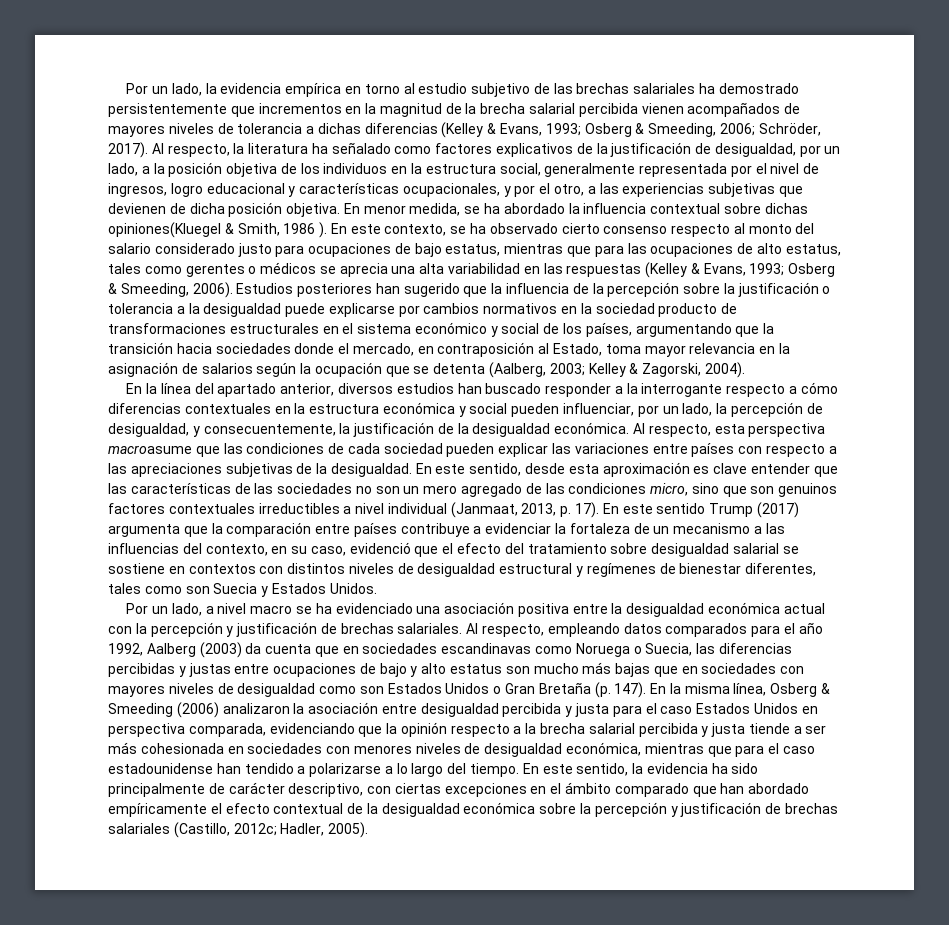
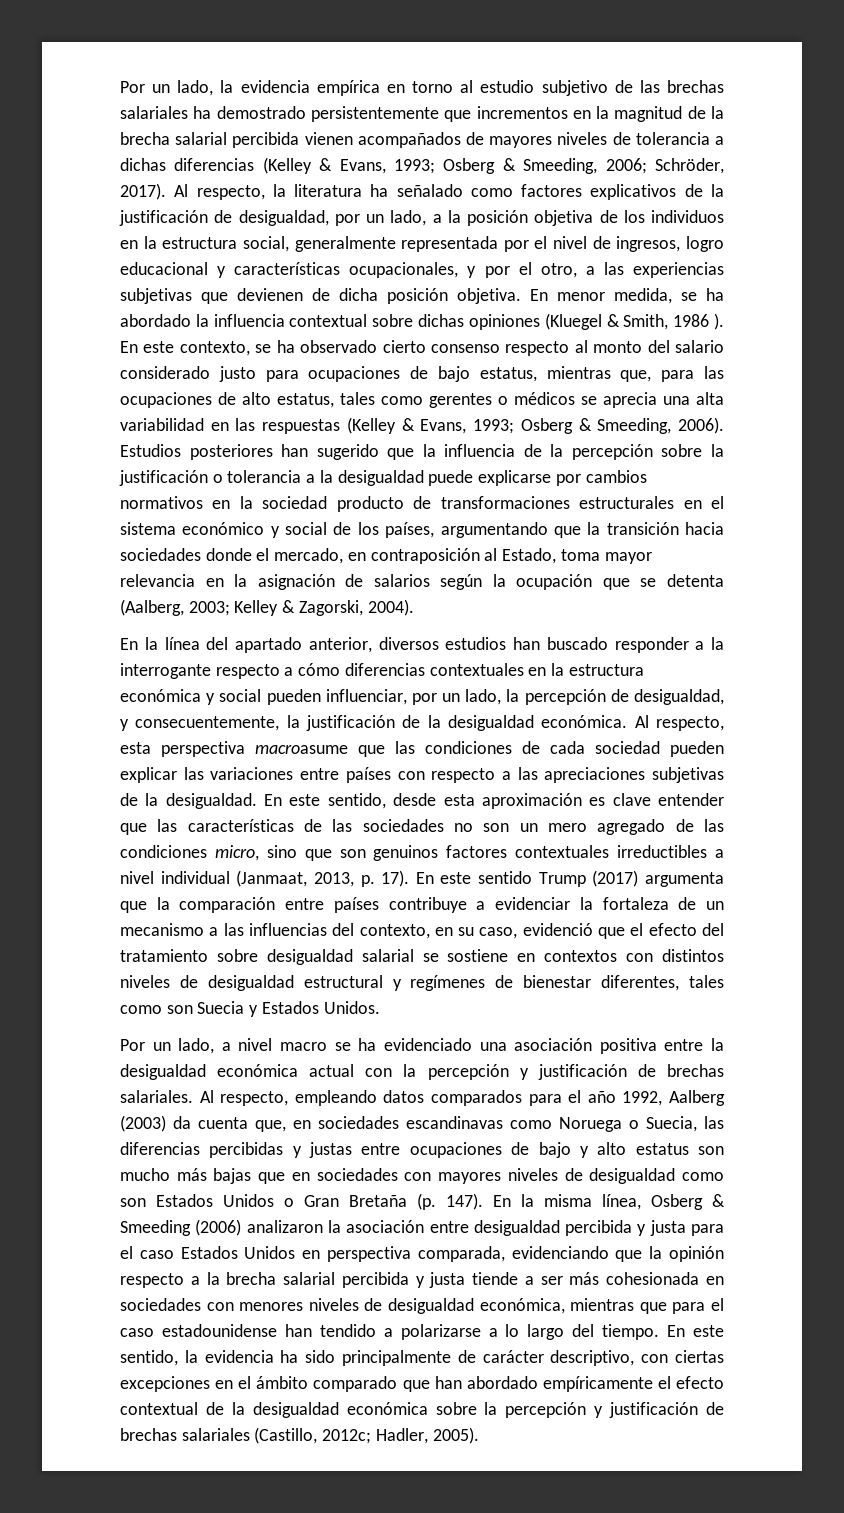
[108,222,221,238] opiniones(Kluegel -> [468,313,602,330] opiniones (Kluegel
[567,246,592,257] que -> [620,370,652,382] que,
[314,646,339,657] que -> [255,1120,286,1132] que,

